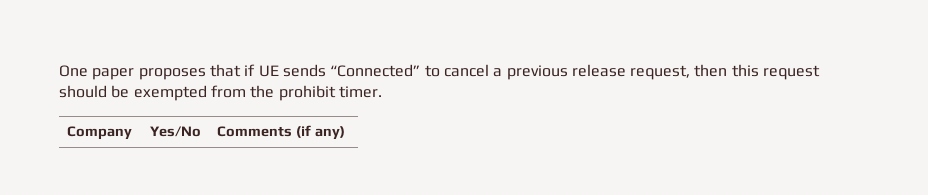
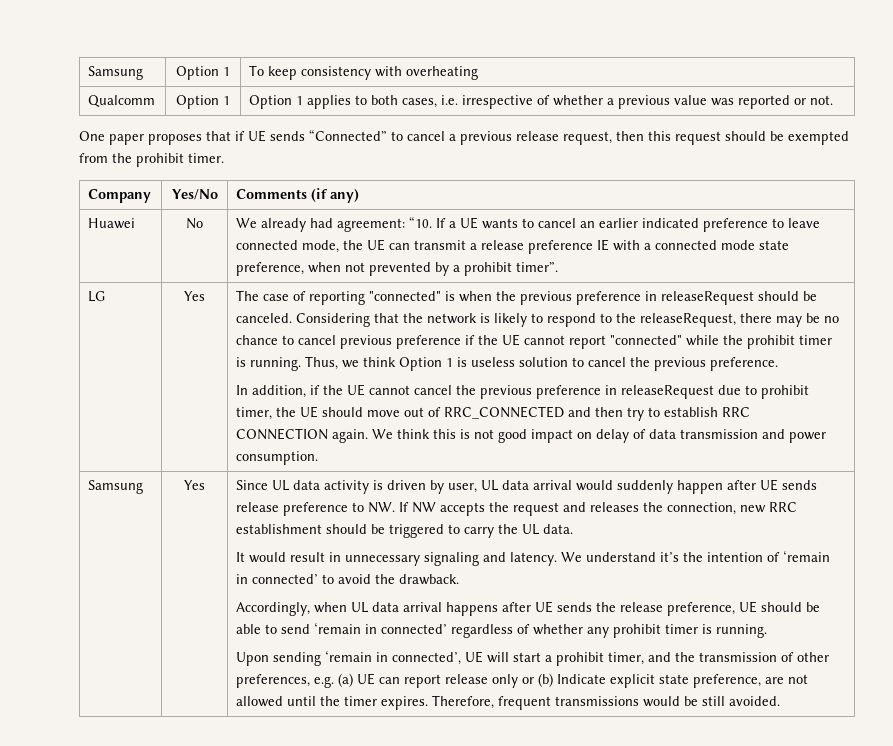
(59, 71) none -> [88,66,144,80] [176,66,230,80] [249,65,479,80] [88,95,156,107] [176,95,230,109] [249,95,834,109] Samsung | Option 1 | To keep consistency with overheating // Qualcomm | Option 1 | Option 1 applies to both cases, i.e. irrespective of whether a previous value was reported or not. //
(345, 133) none -> [88,218,136,229] [186,218,203,229] [236,216,821,232] [236,239,790,254] [236,262,559,276] [88,291,106,302] [184,291,205,301] [236,290,818,305] [236,313,840,327] [236,334,833,349] [236,356,779,371] [236,384,810,399] [236,406,751,421] [236,428,827,443] [236,451,319,465] [88,480,144,494] [184,480,205,490] [236,479,818,494] [236,502,798,516] [236,524,574,538] [236,550,831,566] [236,574,460,585] [236,601,821,616] [236,622,768,638] [236,650,830,666] [236,673,809,688] [236,695,781,710] // Huawei | No | We already had agreement: “10. If a UE wants to cancel an earlier indicated preference to leave connected mode, the UE can transmit a release preference IE with a connected mode state preference, when not prevented by a prohibit timer”. // LG | Yes | The case of reporting "connected" is when the previous preference in releaseRequest should be canceled. Considering that the network is likely to respond to the releaseRequest, there may be no chance to cancel previous preference if the UE cannot report "connected" while the prohibit timer is running. Thus, we think Option 1 is useless solution to cancel the previous preference. // In addition, if the UE cannot cancel the previous preference in releaseRequest due to prohibit timer, the UE should move out of RRC_CONNECTED and then try to establish RRC CONNECTION again. We think this is not good impact on delay of data transmission and power consumption. // Samsung | Yes | Since UL data activity is driven by user, UL data arrival would suddenly happen after UE sends release preference to NW. If NW accepts the request and releases the connection, new RRC establishment should be triggered to carry the UL data. // It would result in unnecessary signaling and latency. We understand it’s the intention of ‘remain in connected’ to avoid the drawback. // Accordingly, when UL data arrival happens after UE sends the release preference, UE should be able to send ‘remain in connected’ regardless of whether any prohibit timer is running. // Upon sending ‘remain in connected’, UE will start a prohibit timer, and the transmission of other preferences, e.g. (a) UE can report release only or (b) Indicate explicit state preference, are not allowed until the timer expires. Therefore, frequent transmissions would be still avoided.

